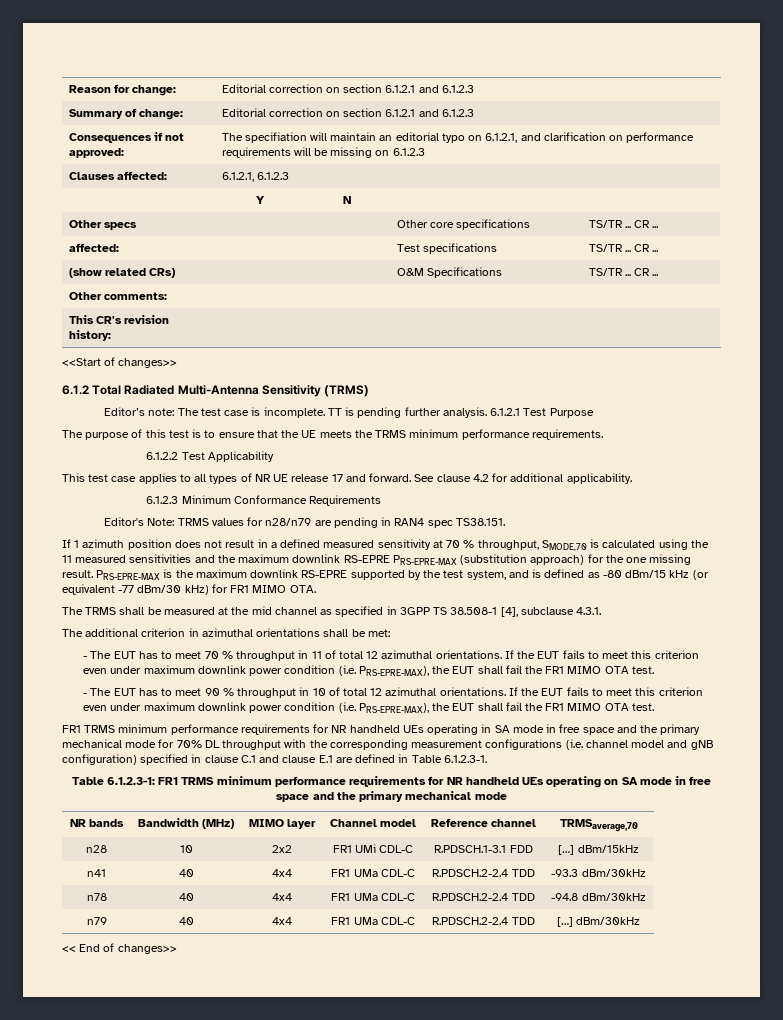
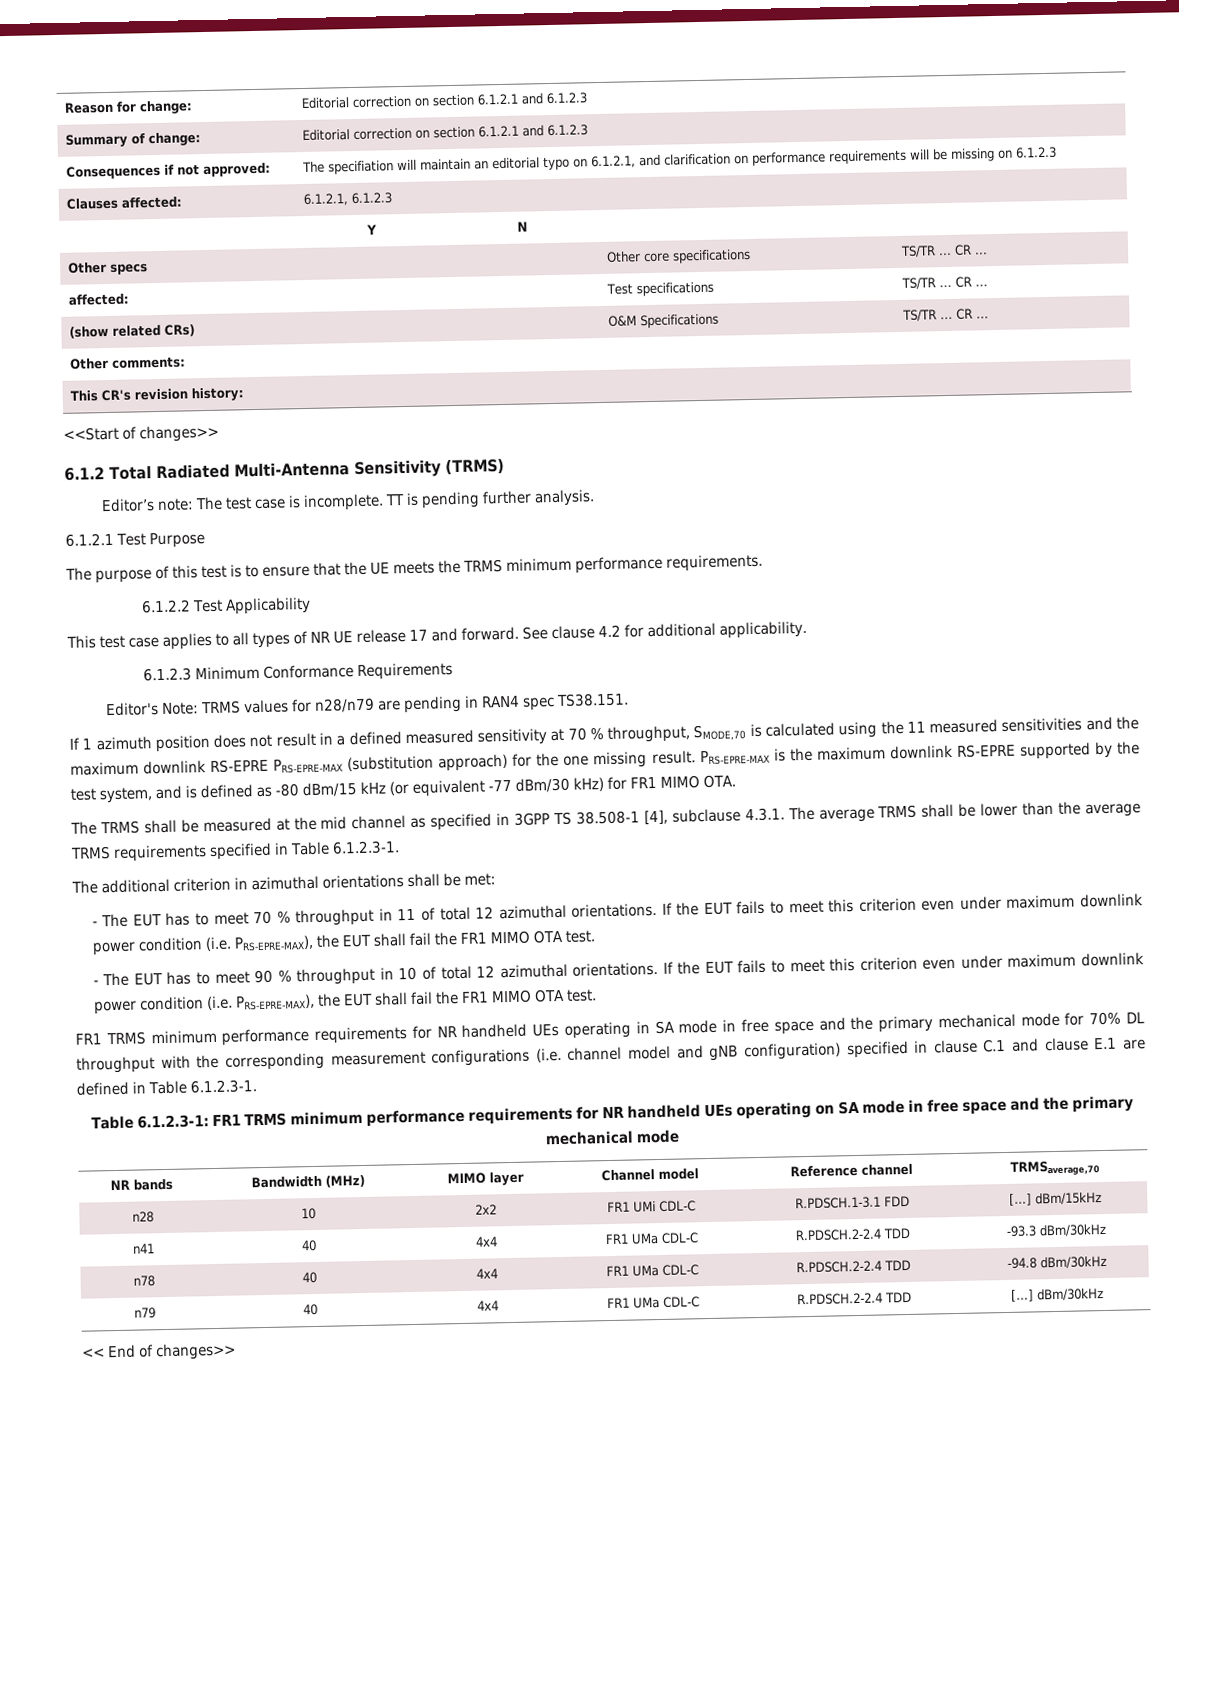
(487, 412) none -> (596, 498) //
(602, 611) none -> [787,801,1141,823] [70,840,400,862] The average TRMS shall be lower than the average TRMS requirements specified in Table 6.1.2.3-1.

